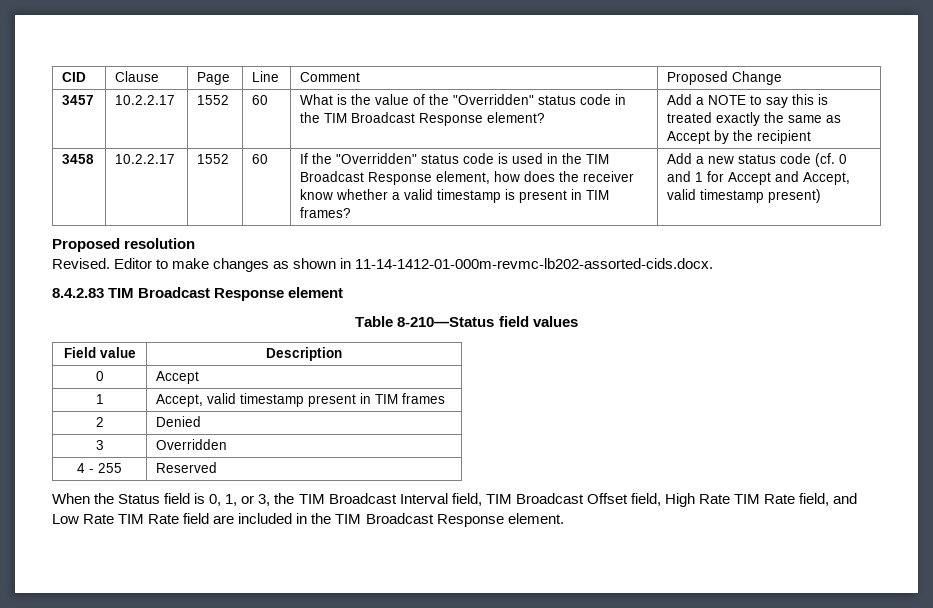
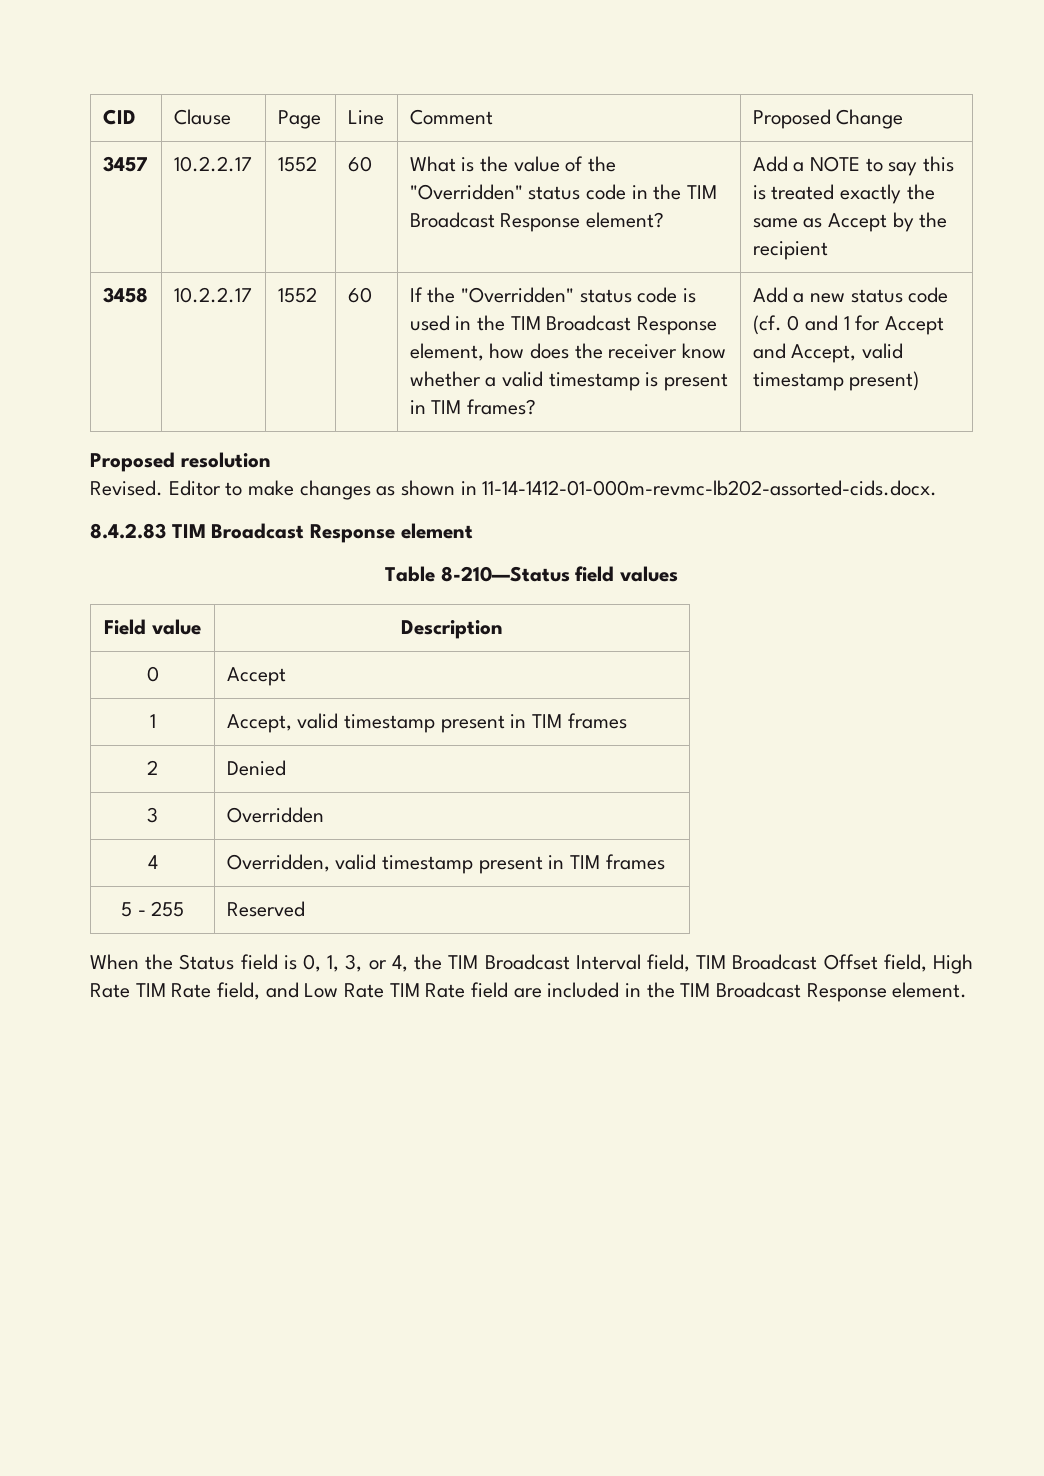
(85, 468) none -> [226,854,665,874] [120,902,132,917] | Overridden, valid timestamp present in TIM frames // 5
[241,494,271,506] or 3, -> [345,954,408,972] 3, or 4,

